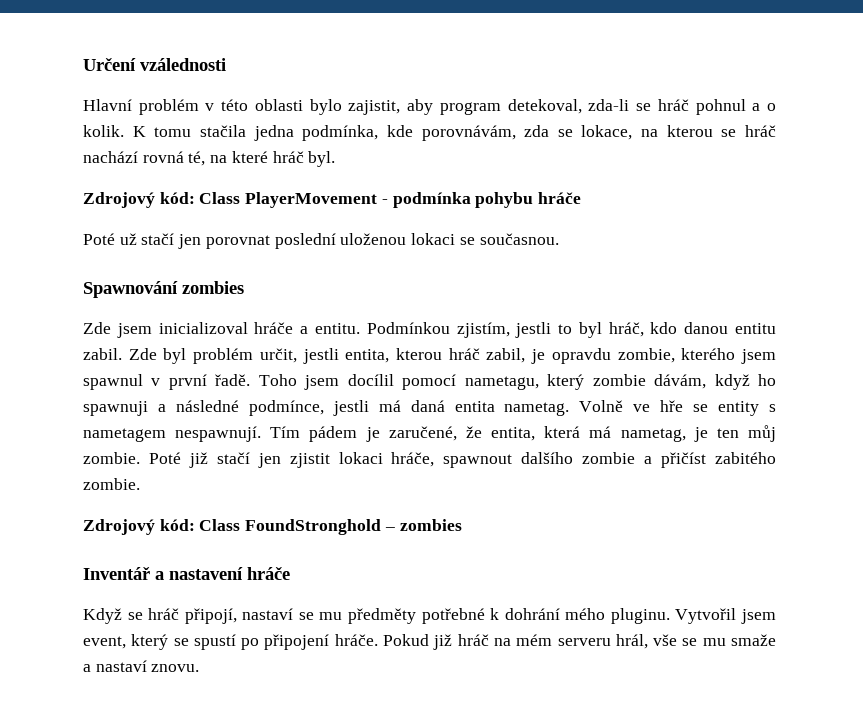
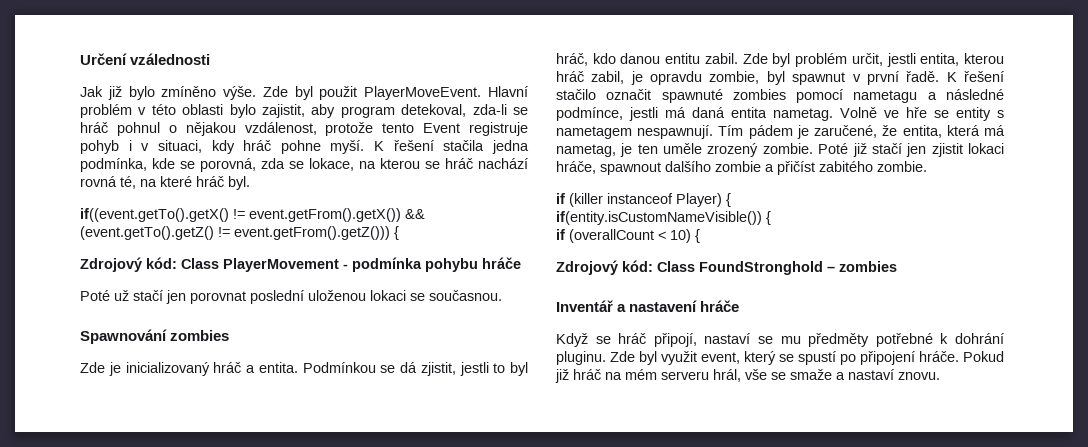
(226, 64) none -> [80,86,482,100] Jak již bylo zmíněno výše. Zde byl použit PlayerMoveEvent.
[752,103,777,111] [83,125,192,137] a o kolik. K tomu -> [168,122,528,136] [80,140,434,154] o nějakou vzdálenost, protože tento Event registruje pohyb i v situaci, kdy hráč pohne myší. K řešení
[421,125,516,141] porovnávám, -> [180,158,256,172] se porovná,
(336, 159) none -> [80,208,425,222] [80,226,399,240] // if((event.getTo().getX() != event.getFrom().getX()) && (event.getTo().getZ() != event.getFrom().getZ())) {
[116,322,510,338] jsem inicializoval hráče a entitu. Podmínkou zjistím, -> [108,362,456,376] je inicializovaný hráč a entita. Podmínkou se dá zjistit,
[681,348,776,364] [83,374,776,390] [83,401,148,416] kterého jsem spawnul v první řadě. Toho jsem docílil pomocí nametagu, který zombie dávám, když ho spawnuji -> [766,71,1004,85] [556,89,918,103] byl spawnut v první řadě. K řešení stačilo označit spawnuté zombies pomocí nametagu
[748,425,776,442] můj -> [663,143,759,157] uměle zrozený
(140, 484) none -> [556,193,731,207] [556,211,771,225] [556,229,700,243] // if (killer instanceof Player) { // if(entity.isCustomNameVisible()) { // if (overallCount < 10) {
[565,608,776,624] mého pluginu. Vytvořil jsem -> [556,351,697,365] pluginu. Zde byl využit
[702,638,726,646] mu -> (786, 376) none

